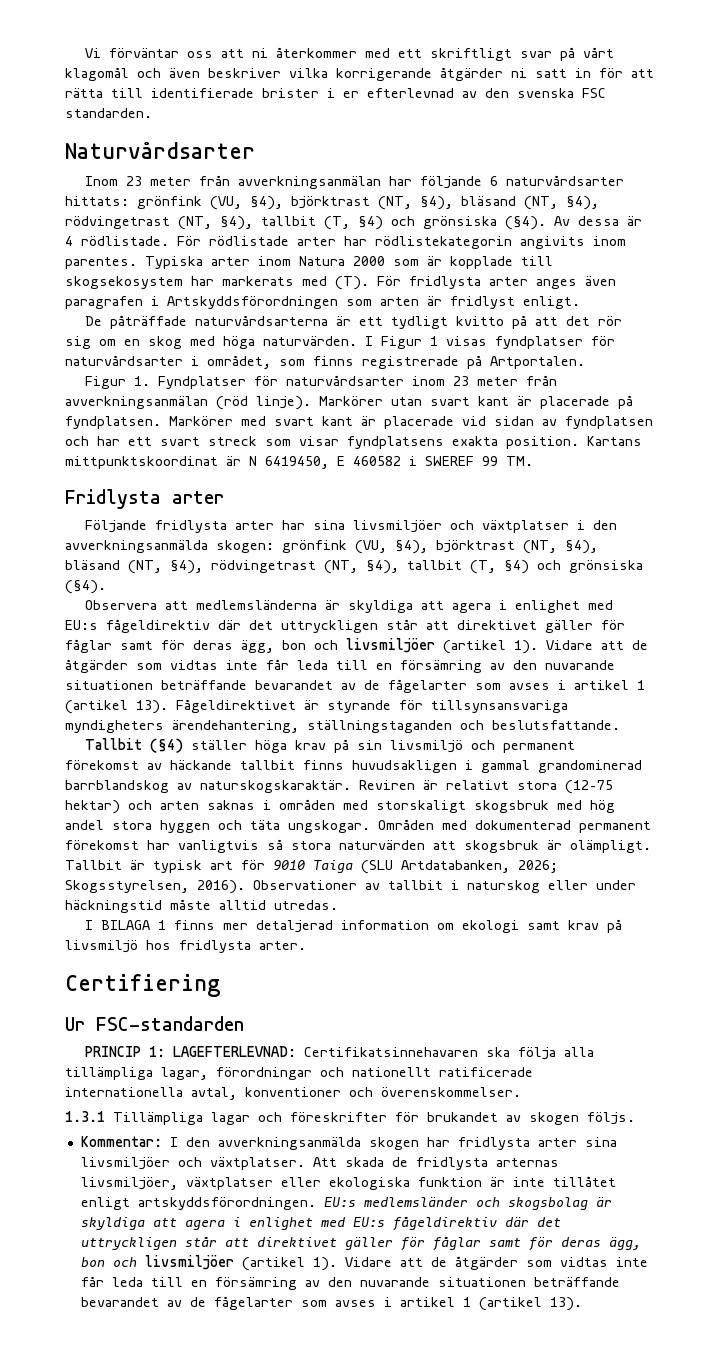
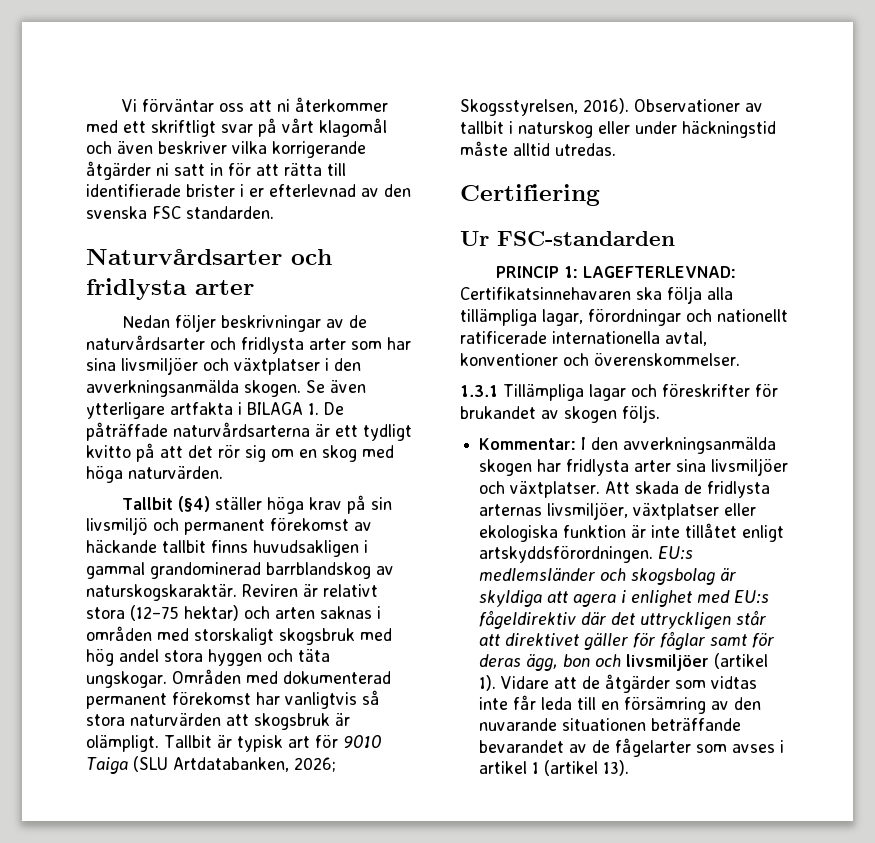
[85,175,625,189] [65,196,599,210] [65,216,642,230] [65,236,626,249] [65,256,553,269] [65,276,616,290] [65,296,580,309] // Inom 23 meter från avverkningsanmälan har följande 6 naturvårdsarter hittats: grönfink (VU, §4), björktrast (NT, §4), bläsand (NT, §4), rödvingetrast (NT, §4), tallbit (T, §4) och grönsiska (§4). Av dessa är 4 rödlistade. För rödlistade arter har rödlistekategorin angivits inom parentes. Typiska arter inom Natura 2000 som är kopplade till skogsekosystem har markerats med (T). För fridlysta arter anges även paragrafen i Artskyddsförordningen som arten är fridlyst enligt. // -> [291,249,332,265] [86,278,254,300] [121,314,367,332] [86,335,411,354] [86,357,361,375] [86,380,366,397] [86,402,319,419] och fridlysta arter // Nedan följer beskrivningar av de naturvårdsarter och fridlysta arter som har sina livsmiljöer och växtplatser i den avverkningsanmälda skogen. Se även ytterligare artfakta i BILAGA 1.
[365,336,615,349] [65,355,585,369] [85,375,558,389] [65,395,633,410] [65,416,653,429] [65,436,642,449] [65,456,533,469] [65,489,224,509] [85,520,618,533] [65,540,598,554] [65,560,643,574] [65,580,106,594] [85,600,614,613] [65,619,625,633] [65,638,648,654] [65,659,615,673] [65,679,645,693] [65,699,568,714] [65,720,620,733] I Figur 1 visas fyndplatser för naturvårdsarter i området, som finns registrerade på Artportalen. // Figur 1. Fyndplatser för naturvårdsarter inom 23 meter från avverkningsanmälan (röd linje). Markörer utan svart kant är placerade på fyndplatsen. Markörer med svart kant är placerade vid sidan av fyndplatsen och har ett svart streck som visar fyndplatsens exakta position. Kartans mittpunktskoordinat är N 6419450, E 460582 i SWEREF 99 TM. // Fridlysta arter // Följande fridlysta arter har sina livsmiljöer och växtplatser i den avverkningsanmälda skogen: grönfink (VU, §4), björktrast (NT, §4), bläsand (NT, §4), rödvingetrast (NT, §4), tallbit (T, §4) och grönsiska (§4). // Observera att medlemsländerna är skyldiga att agera i enlighet med EU:s fågeldirektiv där det uttryckligen står att direktivet gäller för fåglar samt för deras ägg, bon och livsmiljöer (artikel 1). Vidare att de åtgärder som vidtas inte får leda till en försämring av den nuvarande situationen beträffande bevarandet av de fågelarter som avses i artikel 1 (artikel 13). Fågeldirektivet är styrande för tillsynsansvariga myndigheters ärendehantering, ställningstaganden och beslutsfattande. -> (223, 472) none
[85,919,623,933] [65,940,306,953] // I BILAGA 1 finns mer detaljerad information om ekologi samt krav på livsmiljö hos fridlysta arter. -> (616, 149) none

